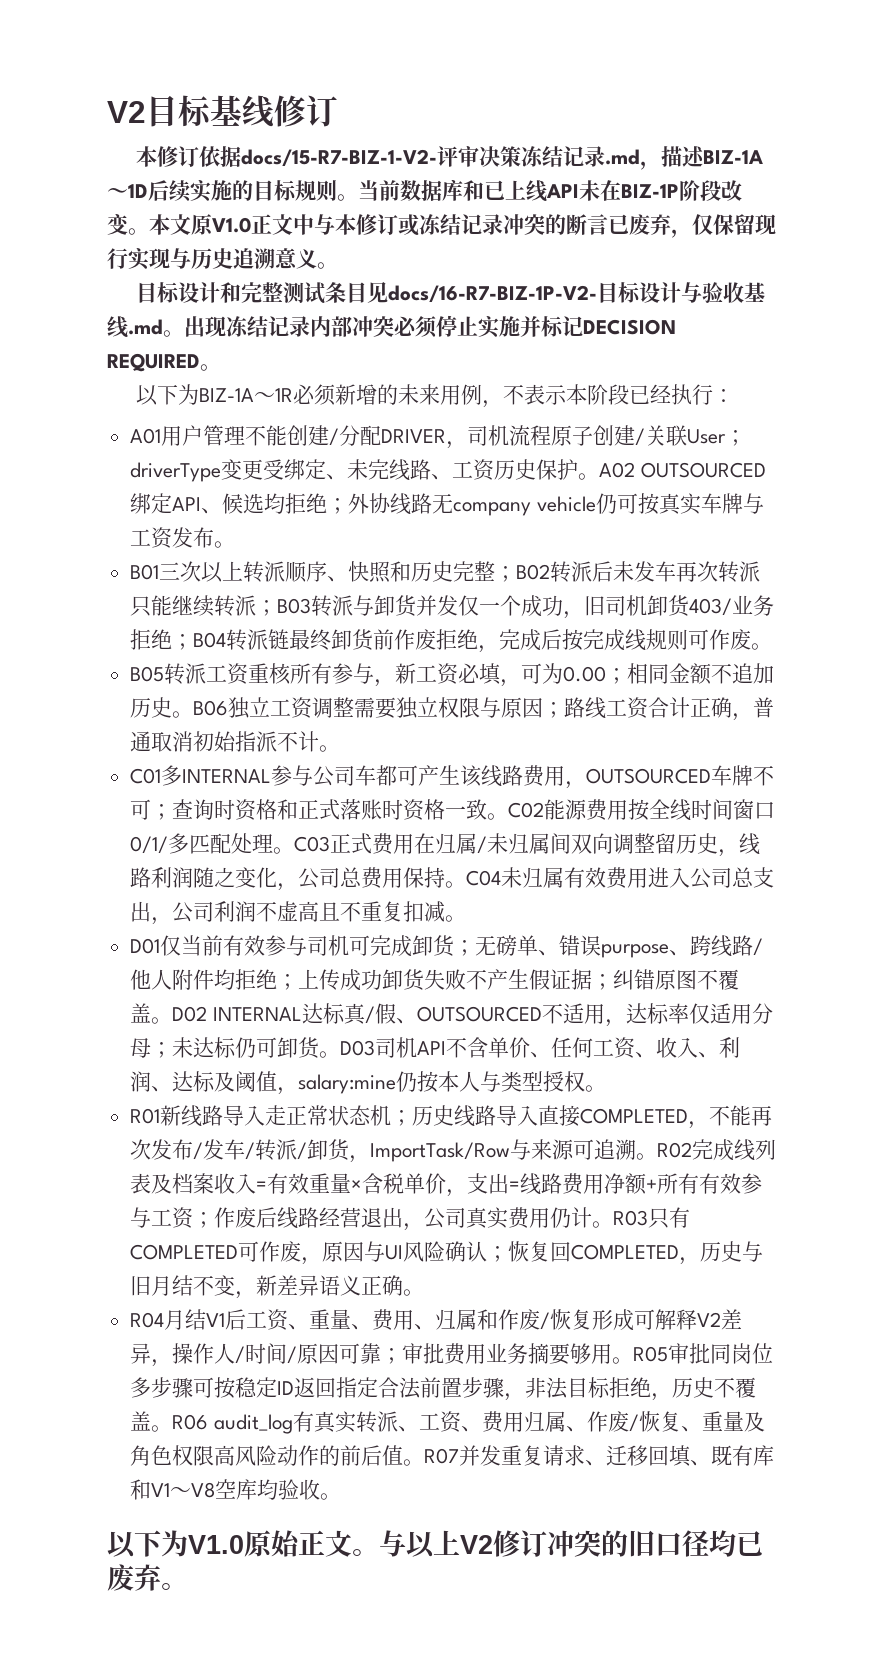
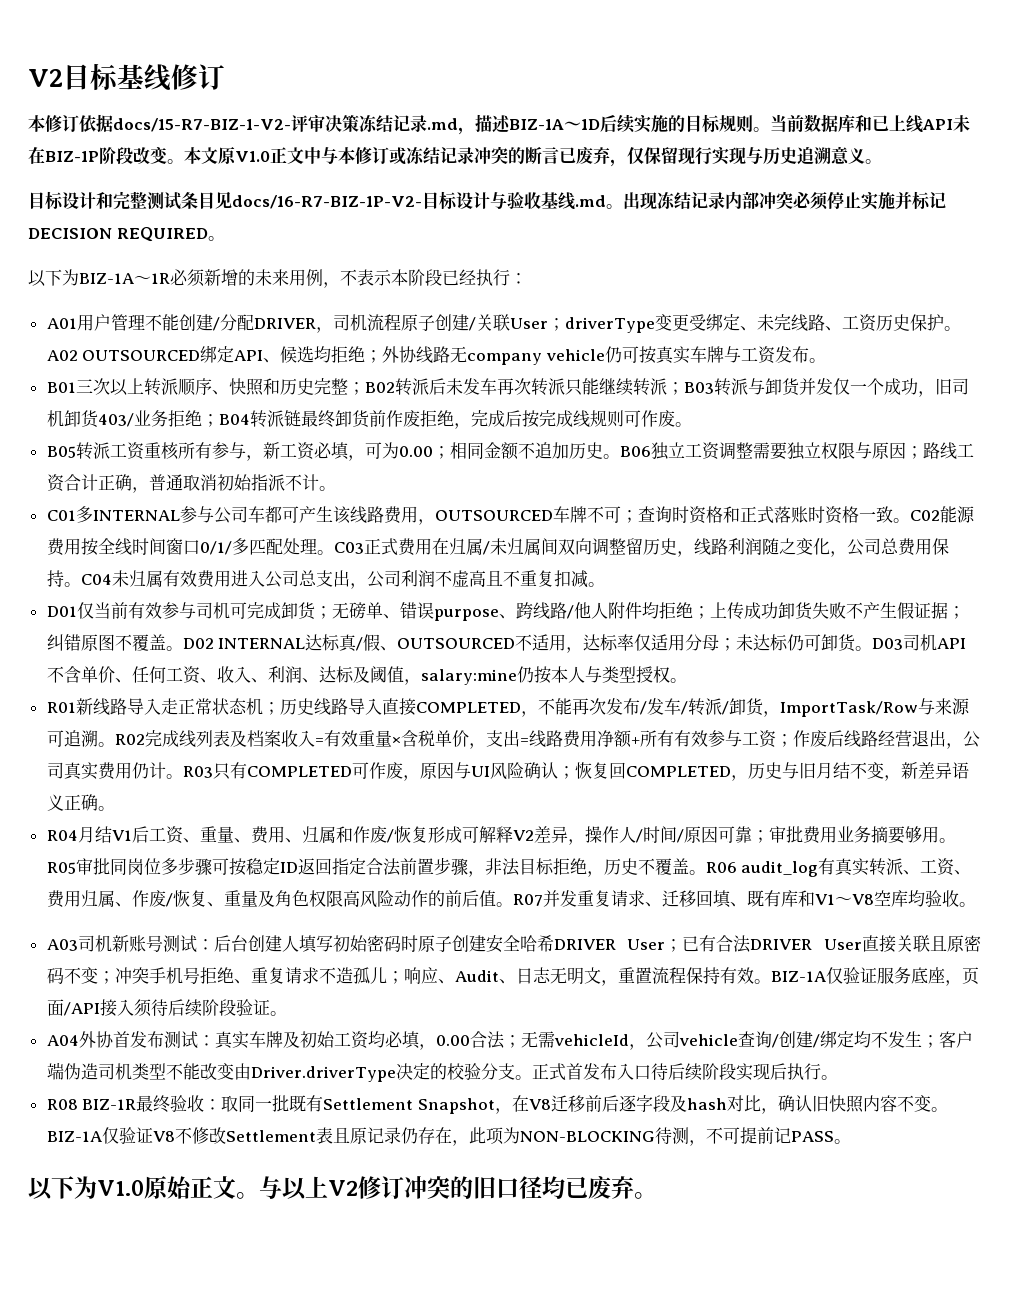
(342, 1496) none -> [46,935,981,953] [46,967,979,986] [46,999,287,1017] [46,1030,973,1050] [46,1062,838,1082] [46,1095,948,1114] [46,1127,851,1146] // A03司机新账号测试：后台创建人填写初始密码时原子创建安全哈希DRIVER User；已有合法DRIVER User直接关联且原密码不变；冲突手机号拒绝、重复请求不造孤儿；响应、Audit、日志无明文，重置流程保持有效。BIZ-1A仅验证服务底座，页面/API接入须待后续阶段验证。 // A04外协首发布测试：真实车牌及初始工资均必填，0.00合法；无需vehicleId，公司vehicle查询/创建/绑定均不发生；客户端伪造司机类型不能改变由Driver.driverType决定的校验分支。正式首发布入口待后续阶段实现后执行。 // R08 BIZ-1R最终验收：取同一批既有Settlement Snapshot，在V8迁移前后逐字段及hash对比，确认旧快照内容不变。BIZ-1A仅验证V8不修改Settlement表且原记录仍存在，此项为NON-BLOCKING待测，不可提前记PASS。

